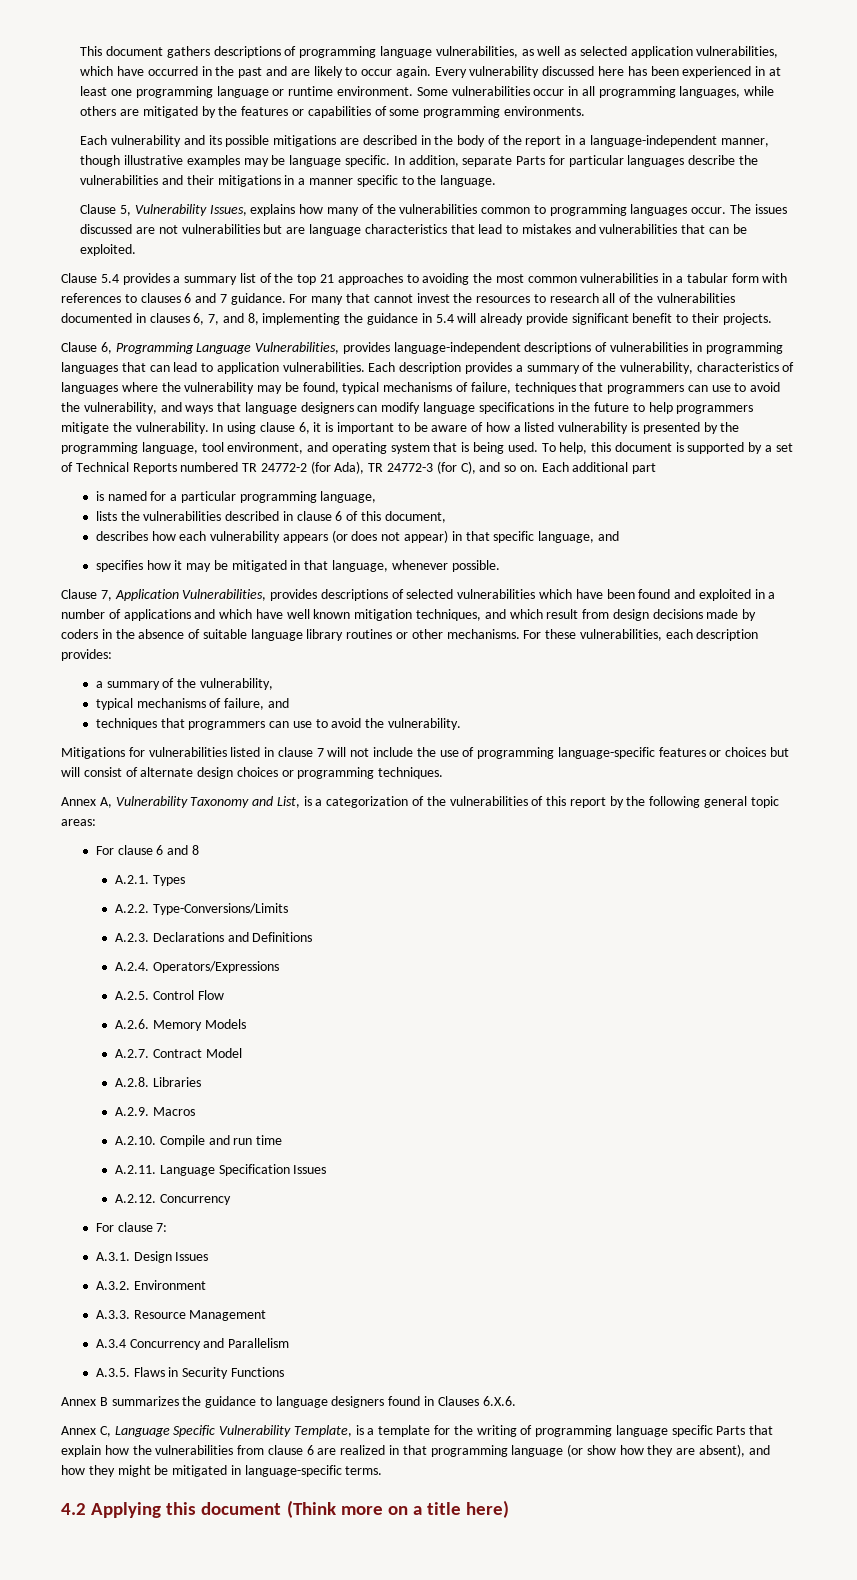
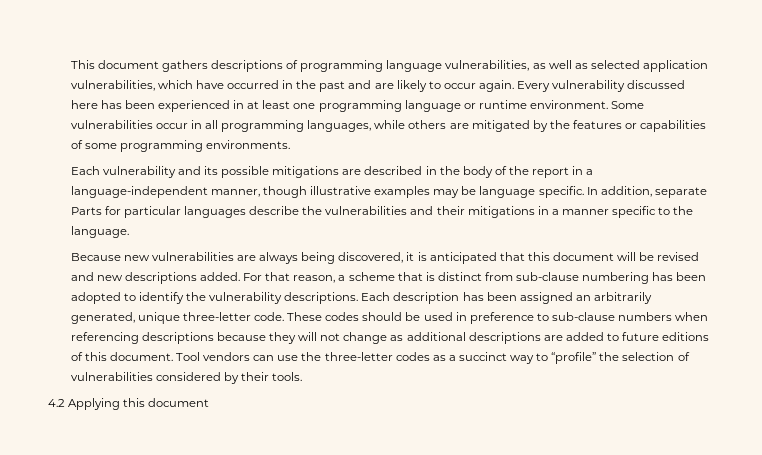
[80,204,787,216] [80,224,747,236] [80,244,137,256] [61,273,788,285] [61,293,735,305] [61,313,772,325] [61,342,783,354] [61,362,795,374] [61,382,781,394] [61,402,754,414] [61,422,740,434] [61,442,793,454] [61,461,657,474] [95,491,377,503] [95,511,446,523] [95,530,619,543] [95,560,500,572] [61,589,776,601] [61,609,757,621] [61,629,759,641] [61,649,112,661] [95,678,273,690] [95,698,289,710] [95,718,461,730] [61,747,790,759] [61,767,444,779] [61,796,779,808] [61,819,96,826] [95,845,199,855] [115,875,185,886] [115,903,288,915] [115,932,313,942] [115,961,279,973] [115,990,224,1000] [115,1019,246,1031] [115,1048,242,1058] [115,1077,201,1087] [115,1107,195,1116] [115,1135,283,1147] [115,1164,327,1176] [115,1194,231,1205] [95,1222,168,1232] [95,1251,209,1263] [95,1280,206,1290] [95,1310,267,1321] [95,1338,290,1350] [95,1367,284,1379] [61,1396,516,1408] [61,1425,774,1437] [61,1444,770,1457] [61,1465,383,1477] [61,1500,510,1518] Clause 5, Vulnerability Issues, explains how many of the vulnerabilities common to programming languages occur. The issues discussed are not vulnerabilities but are language characteristics that lead to mistakes and vulnerabilities that can be exploited. // Clause 5.4 provides a summary list of the top 21 approaches to avoiding the most common vulnerabilities in a tabular form with references to clauses 6 and 7 guidance. For many that cannot invest the resources to research all of the vulnerabilities documented in clauses 6, 7, and 8, implementing the guidance in 5.4 will already provide significant benefit to their projects. // Clause 6, Programming Language Vulnerabilities, provides language-independent descriptions of vulnerabilities in programming languages that can lead to application vulnerabilities. Each description provides a summary of the vulnerability, characteristics of languages where the vulnerability may be found, typical mechanisms of failure, techniques that programmers can use to avoid the vulnerability, and ways that language designers can modify language specifications in the future to help programmers mitigate the vulnerability. In using clause 6, it is important to be aware of how a listed vulnerability is presented by the programming language, tool environment, and operating system that is being used. To help, this document is supported by a set of Technical Reports numbered TR 24772-2 (for Ada), TR 24772-3 (for C), and so on. Each additional part // is named for a particular programming language, // lists the vulnerabilities described in clause 6 of this document, // describes how each vulnerability appears (or does not appear) in that specific language, and // specifies how it may be mitigated in that language, whenever possible. // Clause 7, Application Vulnerabilities, provides descriptions of selected vulnerabilities which have been found and exploited in a number of applications and which have well known mitigation techniques, and which result from design decisions made by coders in the absence of suitable language library routines or other mechanisms. For these vulnerabilities, each description provides: // a summary of the vulnerability, // typical mechanisms of failure, and // techniques that programmers can use to avoid the vulnerability. // Mitigations for vulnerabilities listed in clause 7 will not include the use of programming language-specific features or choices but will consist of alternate design choices or programming techniques. // Annex A, Vulnerability Taxonomy and List, is a categorization of the vulnerabilities of this report by the following general topic areas: // For clause 6 and 8 // A.2.1. Types // A.2.2. Type-Conversions/Limits // A.2.3. Declarations and Definitions // A.2.4. Operators/Expressions // A.2.5. Control Flow // A.2.6. Memory Models // A.2.7. Contract Model // A.2.8. Libraries // A.2.9. Macros // A.2.10. Compile and run time // A.2.11. Language Specification Issues // A.2.12. Concurrency // For clause 7: // A.3.1. Design Issues // A.3.2. Environment // A.3.3. Resource Management // A.3.4 Concurrency and Parallelism // A.3.5. Flaws in Security Functions // Annex B summarizes the guidance to language designers found in Clauses 6.X.6. // Annex C, Language Specific Vulnerability Template, is a template for the writing of programming language specific Parts that explain how the vulnerabilities from clause 6 are realized in that programming language (or show how they are absent), and how they might be mitigated in language-specific terms. // 4.2 Applying this document (Think more on a title here) -> [70,252,700,264] [70,272,707,284] [70,292,652,304] [70,312,709,324] [70,332,710,344] [70,352,690,364] [70,372,303,384] [48,398,210,410] Because new vulnerabilities are always being discovered, it is anticipated that this document will be revised and new descriptions added. For that reason, a scheme that is distinct from sub-clause numbering has been adopted to identify the vulnerability descriptions. Each description has been assigned an arbitrarily generated, unique three-letter code. These codes should be used in preference to sub-clause numbers when referencing descriptions because they will not change as additional descriptions are added to future editions of this document. Tool vendors can use the three-letter codes as a succinct way to “profile” the selection of vulnerabilities considered by their tools. // 4.2 Applying this document

